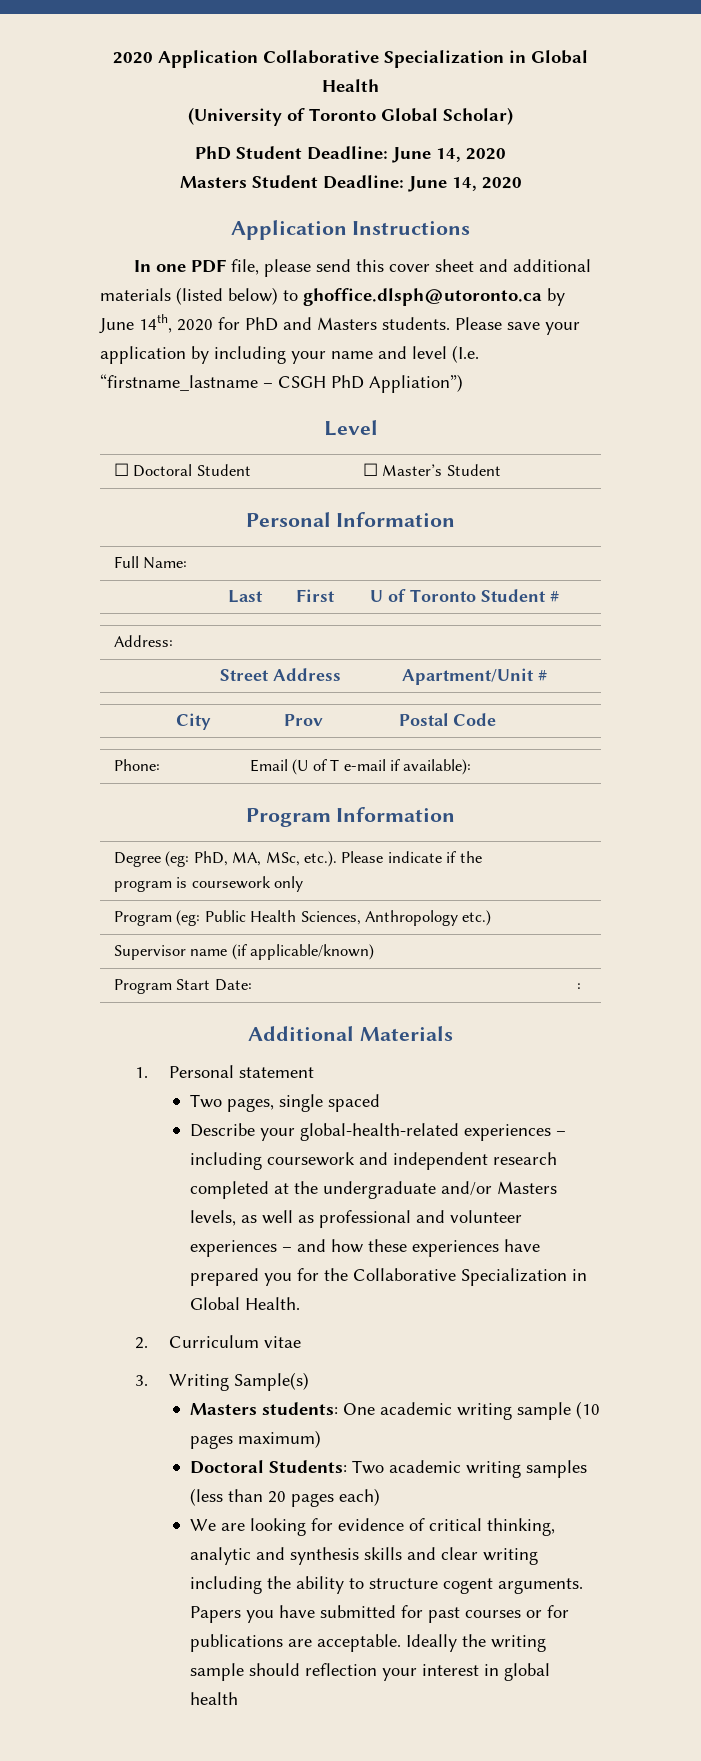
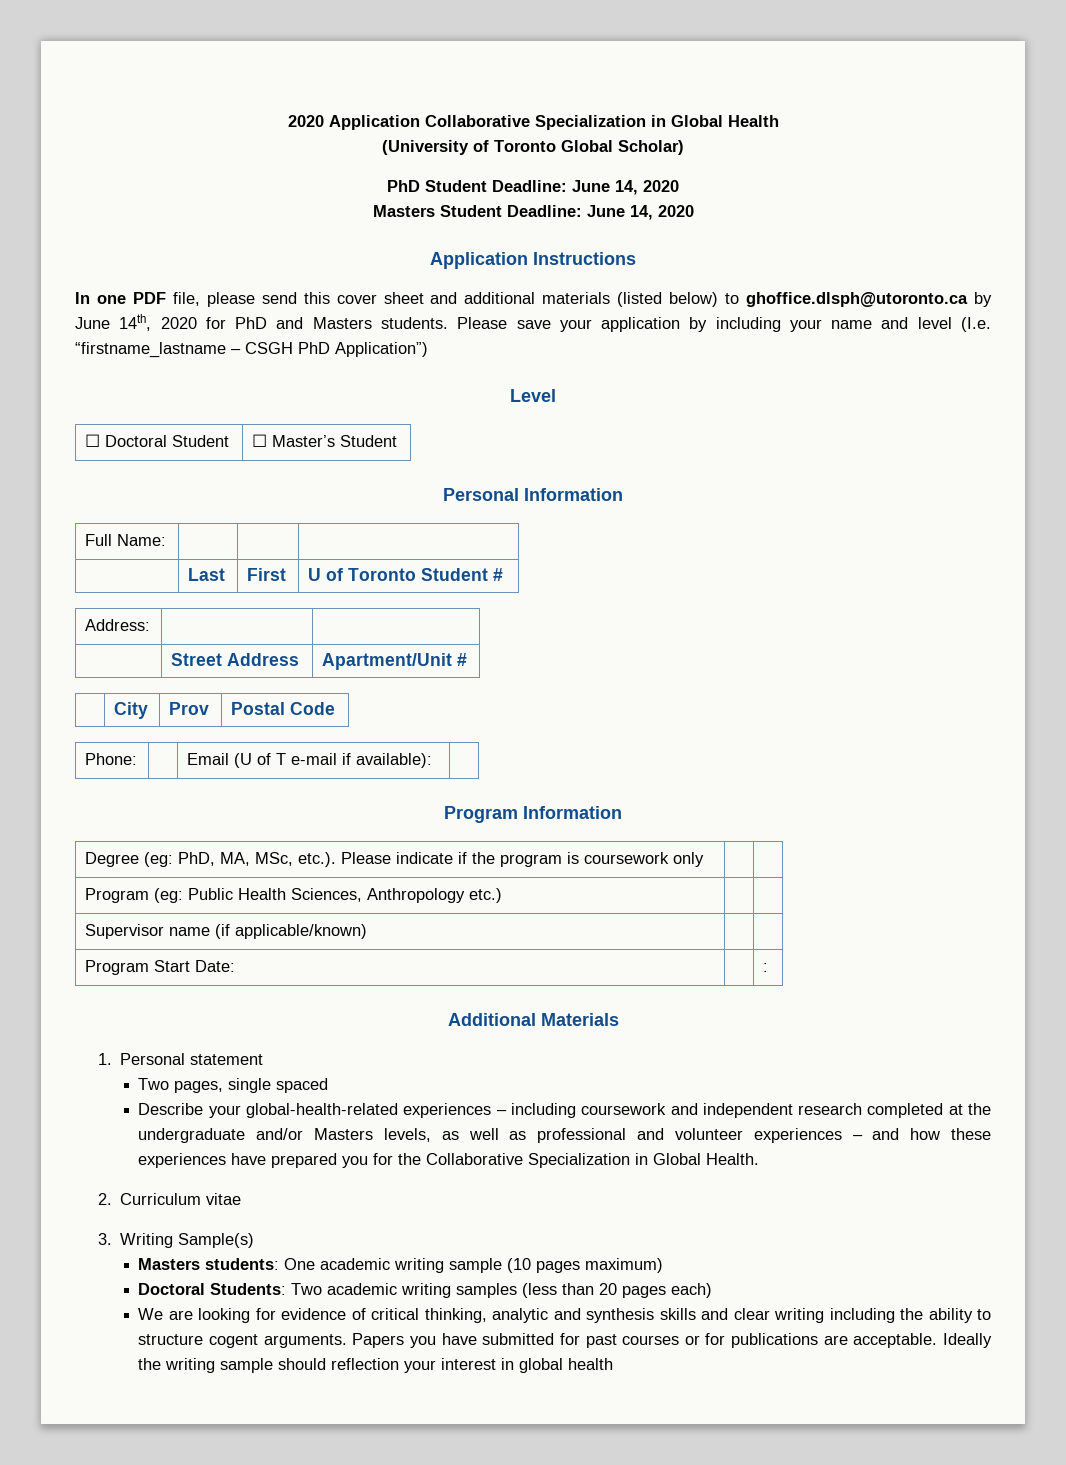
[369,374,463,393] Appliation”) -> [335,342,428,357] Application”)

